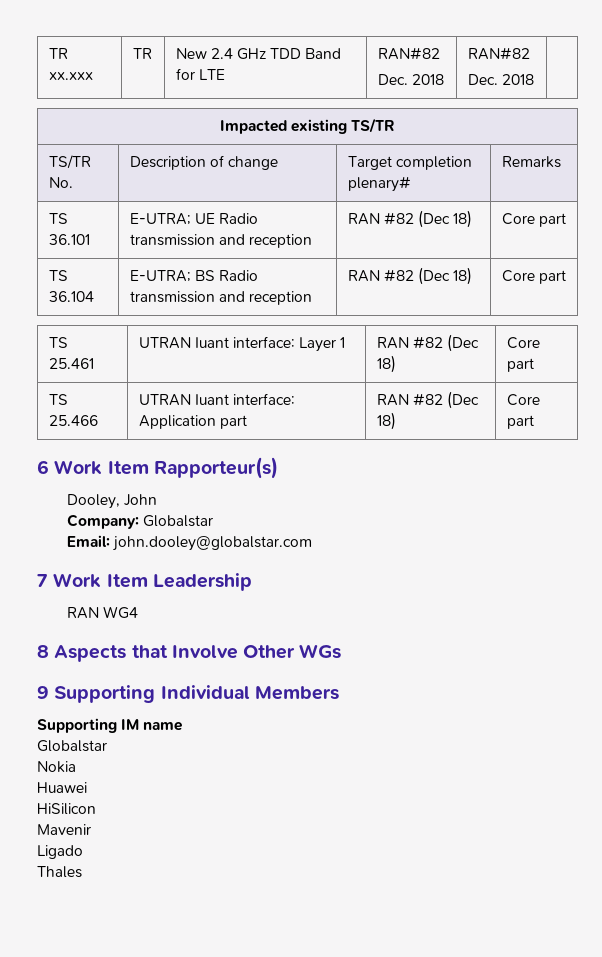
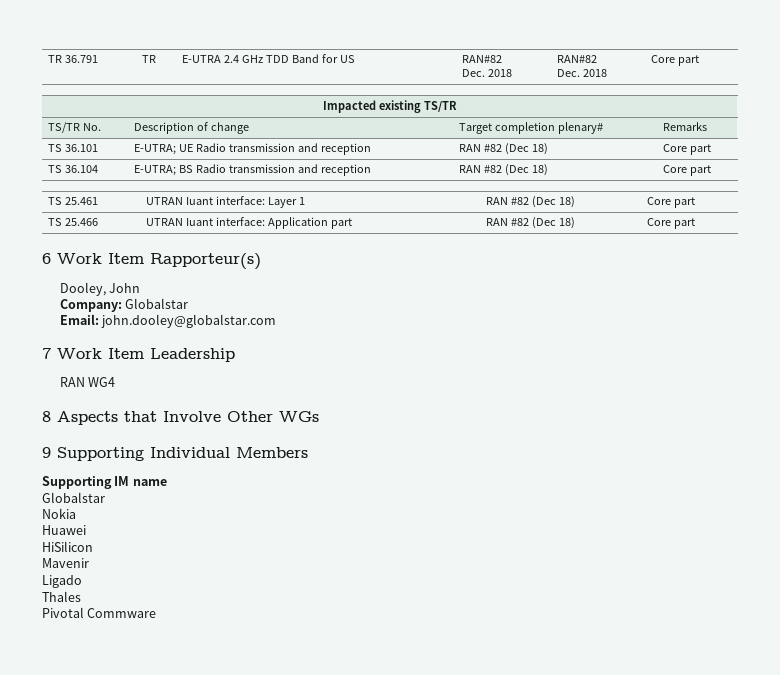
[48,48,68,59] [48,72,93,80] TR xx.xxx -> [48,55,99,63] TR 36.791
[175,48,207,59] New -> [182,55,222,63] E-UTRA
[198,69,225,80] LTE -> [340,55,356,63] US
(534, 79) none -> [651,55,700,66] Core part
(82, 872) none -> [42,607,157,618] // Pivotal Commware

